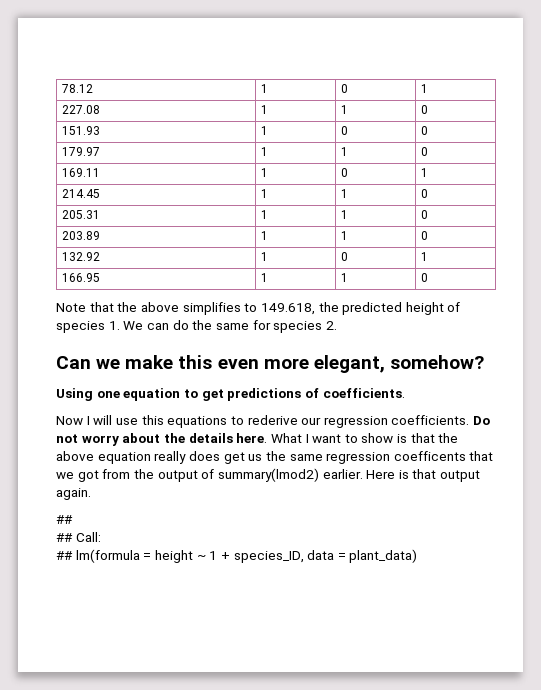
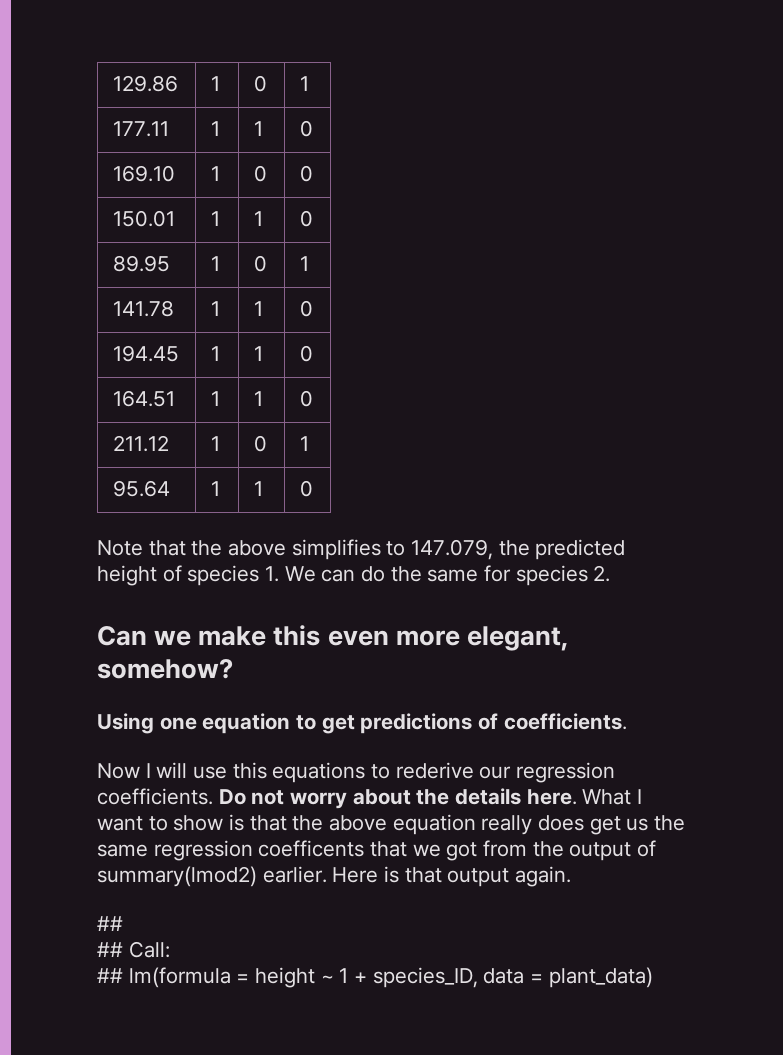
[62,84,94,93] [261,84,269,93] [341,84,349,93] [421,84,429,93] [62,105,101,114] [261,105,269,114] [341,105,349,114] [421,105,429,114] [62,126,101,135] 78.12 | 1 | 0 | 1 // 227.08 | 1 | 1 | 0 // 151.93 -> [112,75,178,92] [210,76,220,91] [253,75,267,92] [299,76,309,91] [112,121,169,137] [210,121,220,136] [253,121,263,136] [299,120,313,137] [112,165,175,182] 129.86 | 1 | 0 | 1 // 177.11 | 1 | 1 | 0 // 169.10
[62,147,101,156] [261,147,269,156] [341,147,349,156] [421,147,429,156] [62,168,101,177] [261,168,269,177] [341,168,349,177] [421,168,429,177] [62,189,101,198] [261,189,269,198] [341,189,349,198] [421,189,429,198] [62,210,101,219] [261,210,269,219] [341,210,349,219] [421,210,429,219] [62,231,101,240] [261,231,269,240] [341,231,349,240] [421,231,429,240] [62,252,101,261] [261,252,269,261] [341,252,349,261] [421,252,429,261] [62,273,101,282] 179.97 | 1 | 1 | 0 // 169.11 | 1 | 0 | 1 // 214.45 | 1 | 1 | 0 // 205.31 | 1 | 1 | 0 // 203.89 | 1 | 1 | 0 // 132.92 | 1 | 0 | 1 // 166.95 -> [112,210,175,227] [210,211,220,226] [253,211,263,226] [299,210,313,227] [112,255,170,272] [210,256,220,271] [253,255,267,272] [299,256,309,271] [112,300,174,317] [210,301,220,316] [253,301,263,316] [299,300,313,317] [112,345,179,362] [210,346,220,361] [253,346,263,361] [299,345,313,362] [112,390,175,407] [210,391,220,406] [253,391,263,406] [299,390,313,407] [112,435,169,452] [210,436,220,451] [253,435,267,452] [299,436,309,451] [112,480,170,497] 150.01 | 1 | 1 | 0 // 89.95 | 1 | 0 | 1 // 141.78 | 1 | 1 | 0 // 194.45 | 1 | 1 | 0 // 164.51 | 1 | 1 | 0 // 211.12 | 1 | 0 | 1 // 95.64
[260,303,315,315] 149.618, -> [411,539,494,560] 147.079,

